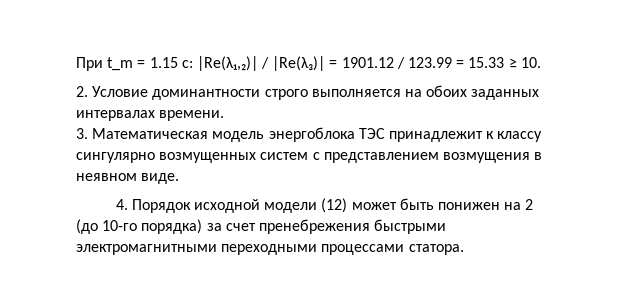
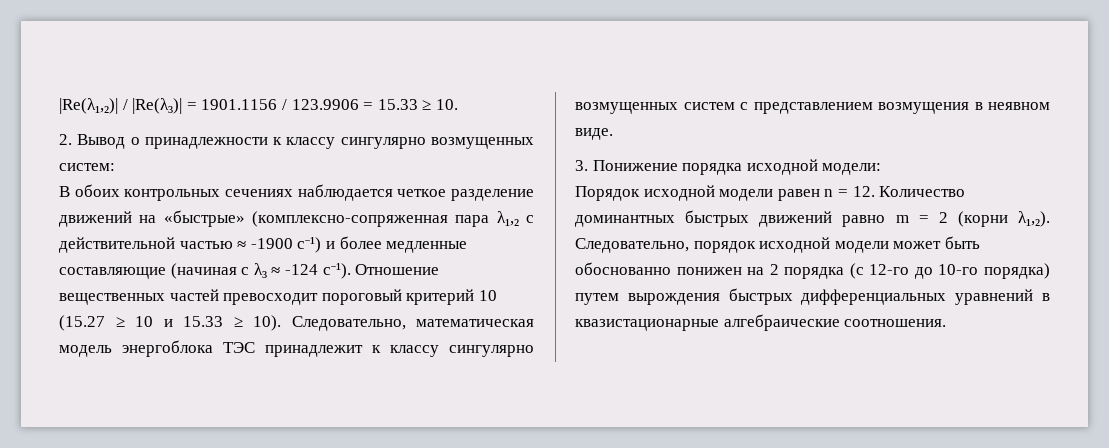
[76,57,193,71] При t_m = 1.15 с: -> (59, 106) none
[341,57,453,69] 1901.12 / 123.99 -> [201,99,359,110] 1901.1156 / 123.9906
[92,85,540,100] [76,110,225,121] [76,128,209,139] Условие доминантности строго выполняется на обоих заданных интервалах времени. // 3. Математическая -> [77,134,534,149] [59,163,115,171] [59,184,534,201] [59,210,534,227] [59,236,468,253] [59,263,440,279] [59,289,497,305] [59,315,534,331] Вывод о принадлежности к классу сингулярно возмущенных систем: // В обоих контрольных сечениях наблюдается четкое разделение движений на «быстрые» (комплексно-сопряженная пара λ₁,₂ с действительной частью ≈ -1900 с⁻¹) и более медленные составляющие (начиная с λ₃ ≈ -124 с⁻¹). Отношение вещественных частей превосходит пороговый критерий 10 (15.27 ≥ 10 и 15.33 ≥ 10). Следовательно, математическая
[115,198,348,213] 4. Порядок исходной модели (12) -> [575,159,882,175] [575,185,966,201] [575,210,1050,227] [575,237,889,253] 3. Понижение порядка исходной модели: // Порядок исходной модели равен n = 12. Количество доминантных быстрых движений равно m = 2 (корни λ₁,₂). Следовательно, порядок исходной модели
(434, 204) none -> [575,262,671,275] обоснованно
[76,219,447,234] [76,244,464,255] (до 10-го порядка) за счет пренебрежения быстрыми электромагнитными переходными процессами статора. -> [784,263,1050,279] [575,288,1050,305] [575,314,947,331] порядка (с 12-го до 10-го порядка) путем вырождения быстрых дифференциальных уравнений в квазистационарные алгебраические соотношения.

